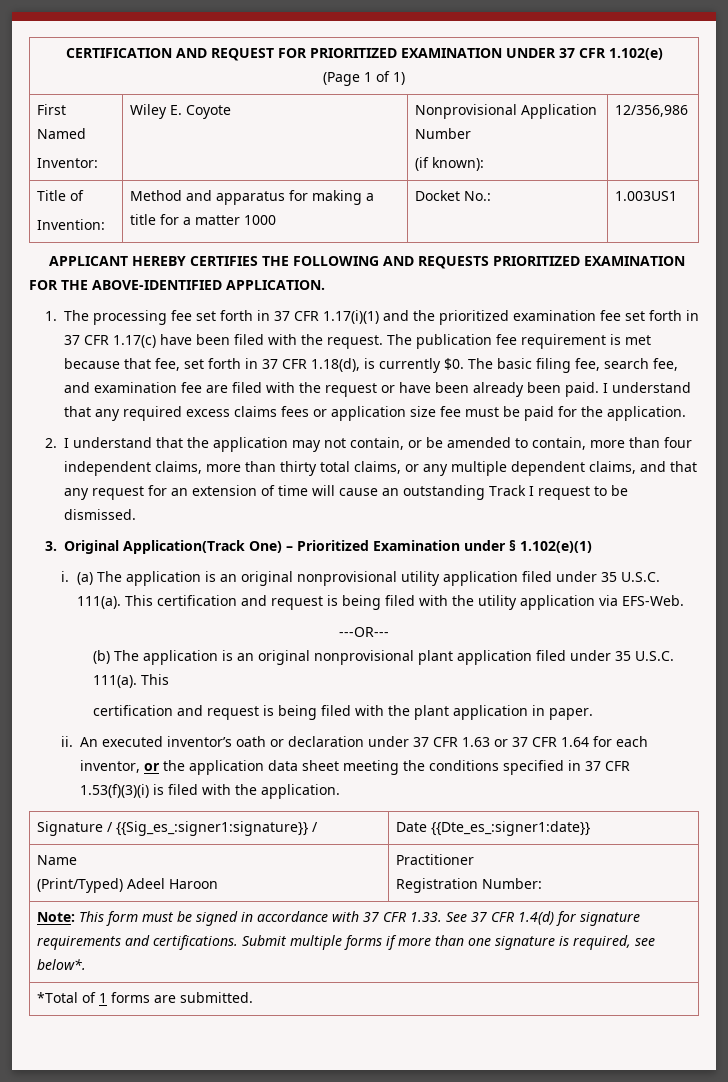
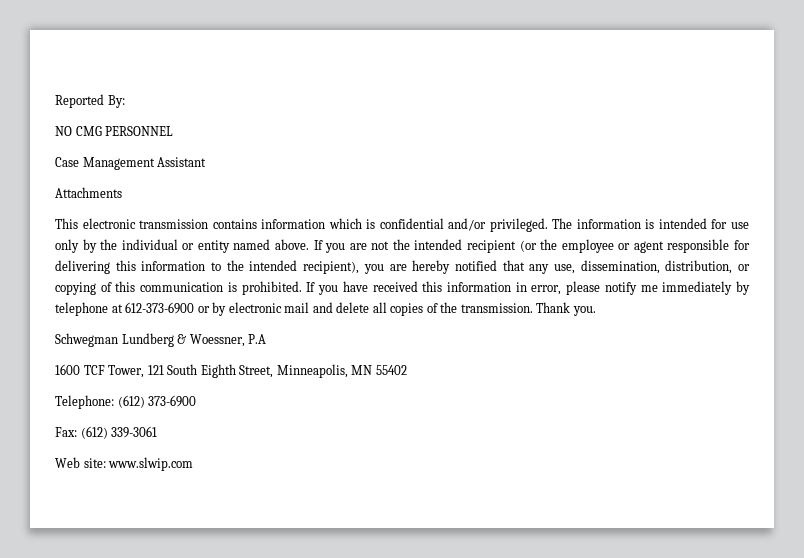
[65,48,663,61] [323,71,405,86] [37,104,67,115] [37,128,87,139] [37,158,99,168] [130,104,232,119] [415,104,598,119] [415,128,472,139] [415,157,485,171] [615,105,689,117] [37,190,85,201] [37,219,106,230] [130,190,375,205] [130,214,277,225] [415,190,492,201] [615,191,678,201] [48,256,685,269] [29,280,325,290] [44,310,699,325] [63,334,651,349] [63,358,678,373] [63,382,691,397] [63,406,686,421] [44,437,692,452] [63,461,697,476] [63,485,628,500] [63,509,136,520] [44,540,592,554] [60,571,660,586] [76,595,684,610] [339,627,389,637] [92,650,674,665] [92,674,169,688] [92,705,593,720] [60,736,648,747] [79,760,630,775] [79,784,340,799] [37,821,319,836] [396,821,591,836] [37,855,78,865] [37,878,219,893] [396,854,475,865] [396,878,543,893] [37,911,641,926] [37,935,656,950] [37,959,87,970] [37,992,254,1003] CERTIFICATION AND REQUEST FOR PRIORITIZED EXAMINATION UNDER 37 CFR 1.102(e) // (Page 1 of 1) // First Named // Inventor: | Wiley E. Coyote | Nonprovisional Application Number // (if known): | 12/356,986 // Title of // Invention: | Method and apparatus for making a title for a matter 1000 | Docket No.: | 1.003US1 // APPLICANT HEREBY CERTIFIES THE FOLLOWING AND REQUESTS PRIORITIZED EXAMINATION FOR THE ABOVE-IDENTIFIED APPLICATION. // 1. The processing fee set forth in 37 CFR 1.17(i)(1) and the prioritized examination fee set forth in 37 CFR 1.17(c) have been filed with the request. The publication fee requirement is met because that fee, set forth in 37 CFR 1.18(d), is currently $0. The basic filing fee, search fee, and examination fee are filed with the request or have been already been paid. I understand that any required excess claims fees or application size fee must be paid for the application. // 2. I understand that the application may not contain, or be amended to contain, more than four independent claims, more than thirty total claims, or any multiple dependent claims, and that any request for an extension of time will cause an outstanding Track I request to be dismissed. // 3. Original Application(Track One) – Prioritized Examination under § 1.102(e)(1) // i. (a) The application is an original nonprovisional utility application filed under 35 U.S.C. 111(a). This certification and request is being filed with the utility application via EFS-Web. // ---OR--- // (b) The application is an original nonprovisional plant application filed under 35 U.S.C. 111(a). This // certification and request is being filed with the plant application in paper. // ii. An executed inventor’s oath or declaration under 37 CFR 1.63 or 37 CFR 1.64 for each inventor, or the application data sheet meeting the conditions specified in 37 CFR 1.53(f)(3)(i) is filed with the application. // Signature / {{Sig_es_:signer1:signature}} / | Date {{Dte_es_:signer1:date}} // Name // (Print/Typed) Adeel Haroon | Practitioner // Registration Number: // Note: This form must be signed in accordance with 37 CFR 1.33. See 37 CFR 1.4(d) for signature requirements and certifications. Submit multiple forms if more than one signature is required, see below*. // *Total of 1 forms are submitted. -> [55,94,125,108] [55,126,174,136] [55,157,207,170] [55,187,122,198] [55,218,749,232] [55,239,750,253] [55,260,750,274] [55,281,750,295] [55,302,596,316] [55,333,267,347] [55,364,407,378] [55,395,197,409] [55,426,158,439] [55,457,194,471] Reported By: // NO CMG PERSONNEL // Case Management Assistant // Attachments // This electronic transmission contains information which is confidential and/or privileged. The information is intended for use only by the individual or entity named above. If you are not the intended recipient (or the employee or agent responsible for delivering this information to the intended recipient), you are hereby notified that any use, dissemination, distribution, or copying of this communication is prohibited. If you have received this information in error, please notify me immediately by telephone at 612-373-6900 or by electronic mail and delete all copies of the transmission. Thank you. // Schwegman Lundberg & Woessner, P.A // 1600 TCF Tower, 121 South Eighth Street, Minneapolis, MN 55402 // Telephone: (612) 373-6900 // Fax: (612) 339-3061 // Web site: www.slwip.com

